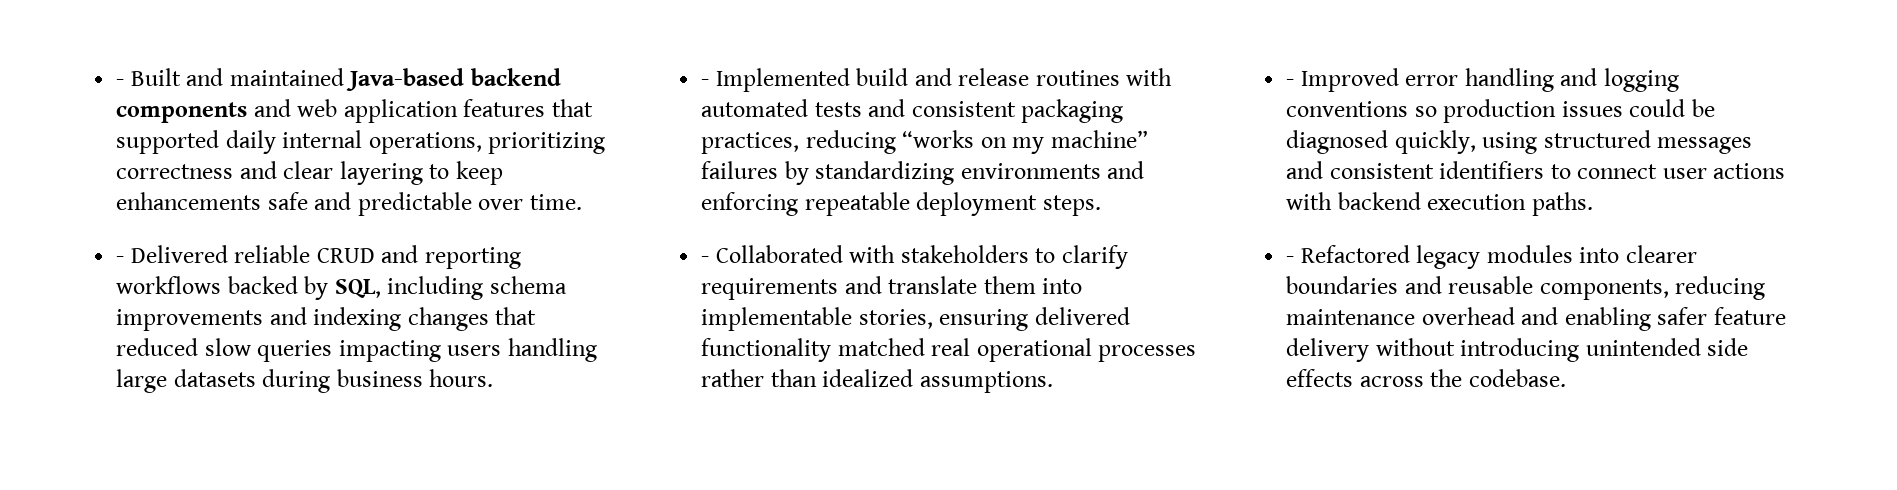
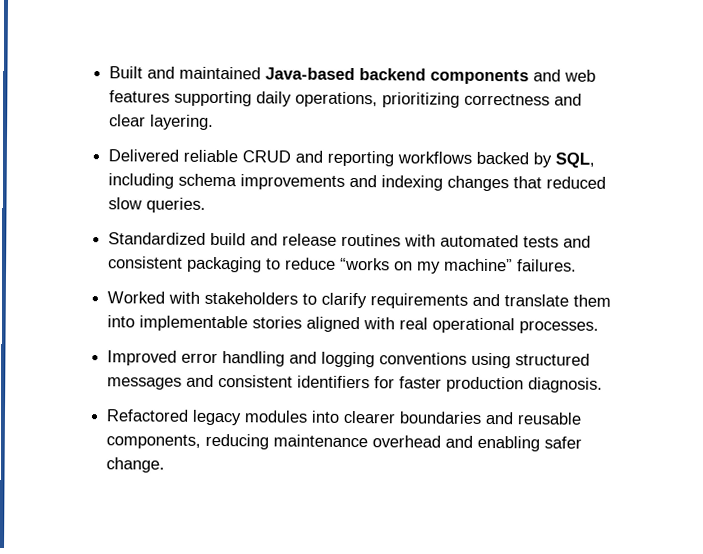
[116,79,125,86] - -> (109, 72) none
[343,99,593,123] [116,130,363,154] application features that supported daily internal -> [109,90,293,107] features supporting daily
[339,161,503,185] [116,192,582,216] [116,256,125,263] layering to keep enhancements safe and predictable over time. // - -> [150,114,215,130] layering. //
[257,338,597,362] [116,369,494,393] [701,68,850,92] queries impacting users handling large datasets during business hours. // - Implemented -> [146,197,207,213] [108,232,207,245] queries. // Standardized
[701,130,896,154] practices, reducing -> [266,257,337,270] to reduce
[701,161,1145,185] [701,192,1101,216] [701,245,843,263] failures by standardizing environments and enforcing repeatable deployment steps. // - Collaborated -> [517,259,578,272] [107,291,166,304] failures. // Worked
[858,307,1130,331] [701,338,1197,362] [701,369,1053,393] [1286,79,1295,86] stories, ensuring delivered functionality matched real operational processes rather than idealized assumptions. // - -> [252,316,600,334] stories aligned with real operational processes. //
[1414,99,1715,123] [1286,130,1476,154] so production issues could be diagnosed quickly, -> (468, 358) none
[1550,163,1786,179] [1286,192,1593,216] [1286,256,1295,263] to connect user actions with backend execution paths. // - -> [374,376,604,393] for faster production diagnosis. //
[1713,307,1786,325] [1286,338,1749,362] [1286,369,1566,387] feature delivery without introducing unintended side effects across the codebase. -> [106,457,166,473] change.

